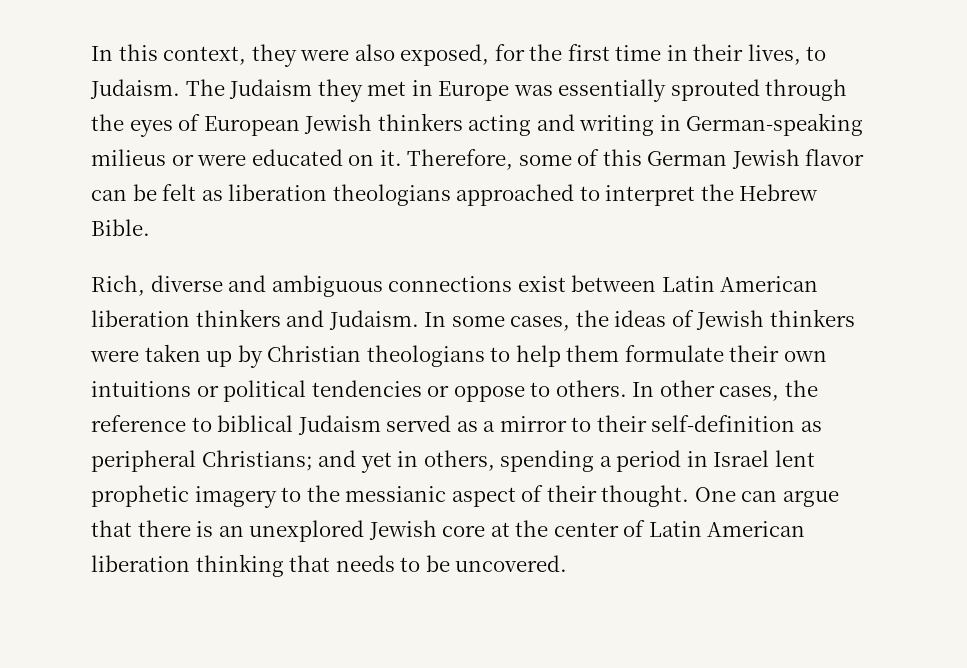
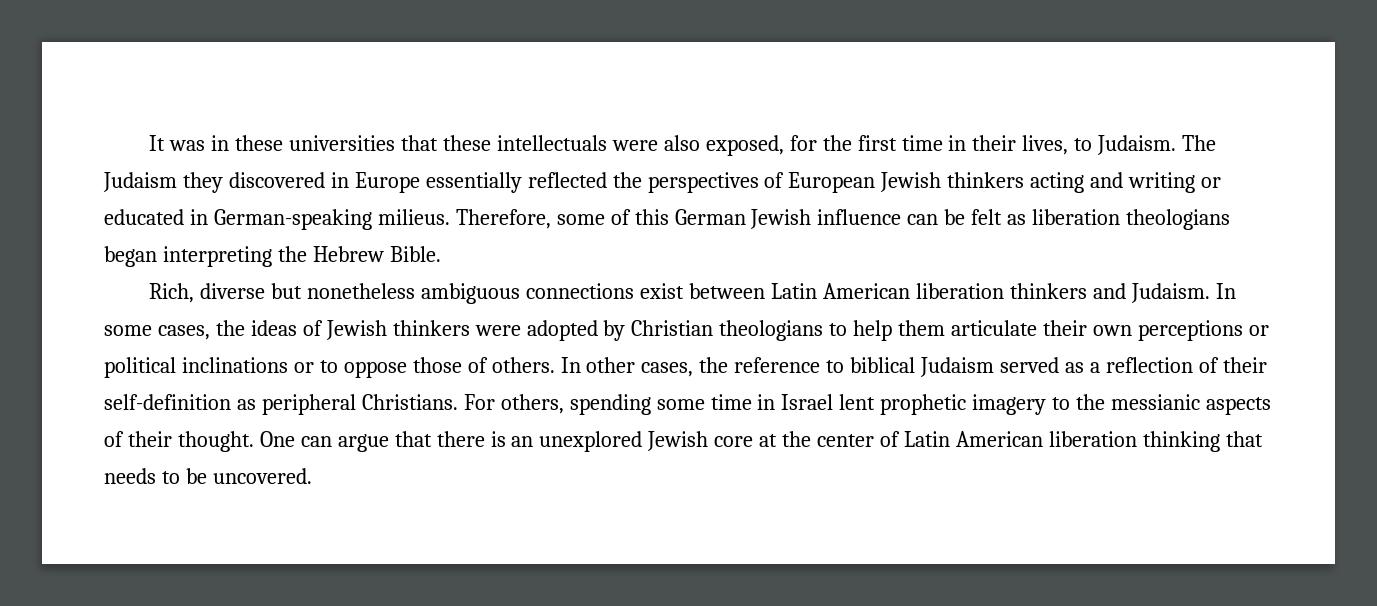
[91,44,297,67] In this context, they -> [149,135,607,151] It was in these universities that these intellectuals
[367,81,407,96] met -> [228,172,325,188] discovered
[513,79,848,102] [91,114,173,137] was essentially sprouted through the eyes -> [425,172,759,193] essentially reflected the perspectives
[659,113,864,136] [91,149,402,166] in German-speaking milieus or were educated on it. -> [1201,177,1222,188] [104,209,450,230] or educated in German-speaking milieus.
[805,149,865,166] flavor -> [817,209,902,225] influence
[456,184,696,206] approached to interpret -> [104,246,272,267] began interpreting
[228,275,267,292] and -> [271,283,416,299] but nonetheless
[144,344,233,367] taken up -> [526,320,598,341] adopted
[624,345,724,362] formulate -> [951,320,1038,336] articulate
[91,381,191,397] intuitions -> [1137,320,1243,341] perceptions
[311,380,551,402] tendencies or oppose to -> [181,357,488,378] inclinations or to oppose those of
[499,416,592,432] mirror to -> [1105,357,1219,373] reflection of
[201,450,682,473] Christians; and yet in others, spending a period -> [361,394,752,415] Christians. For others, spending some time
[451,487,516,507] aspect -> [1205,397,1271,415] aspects

